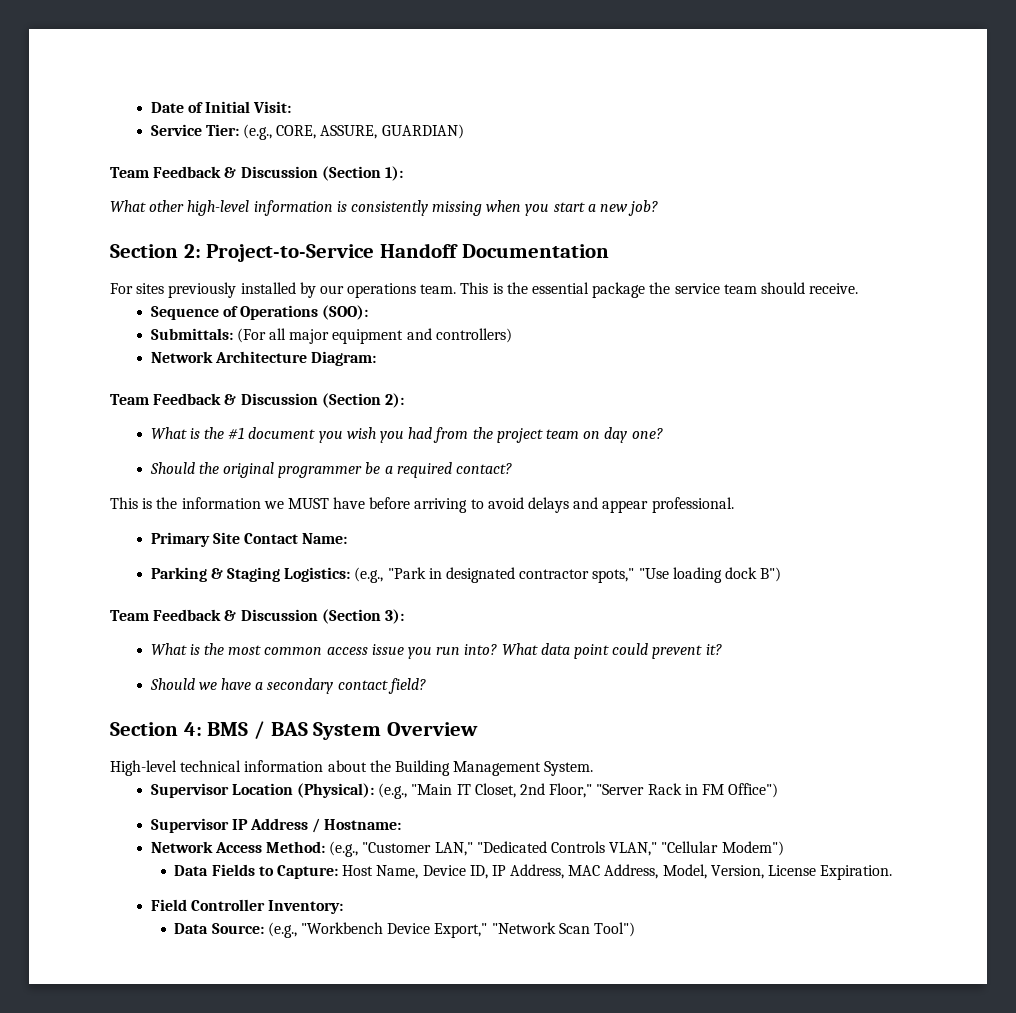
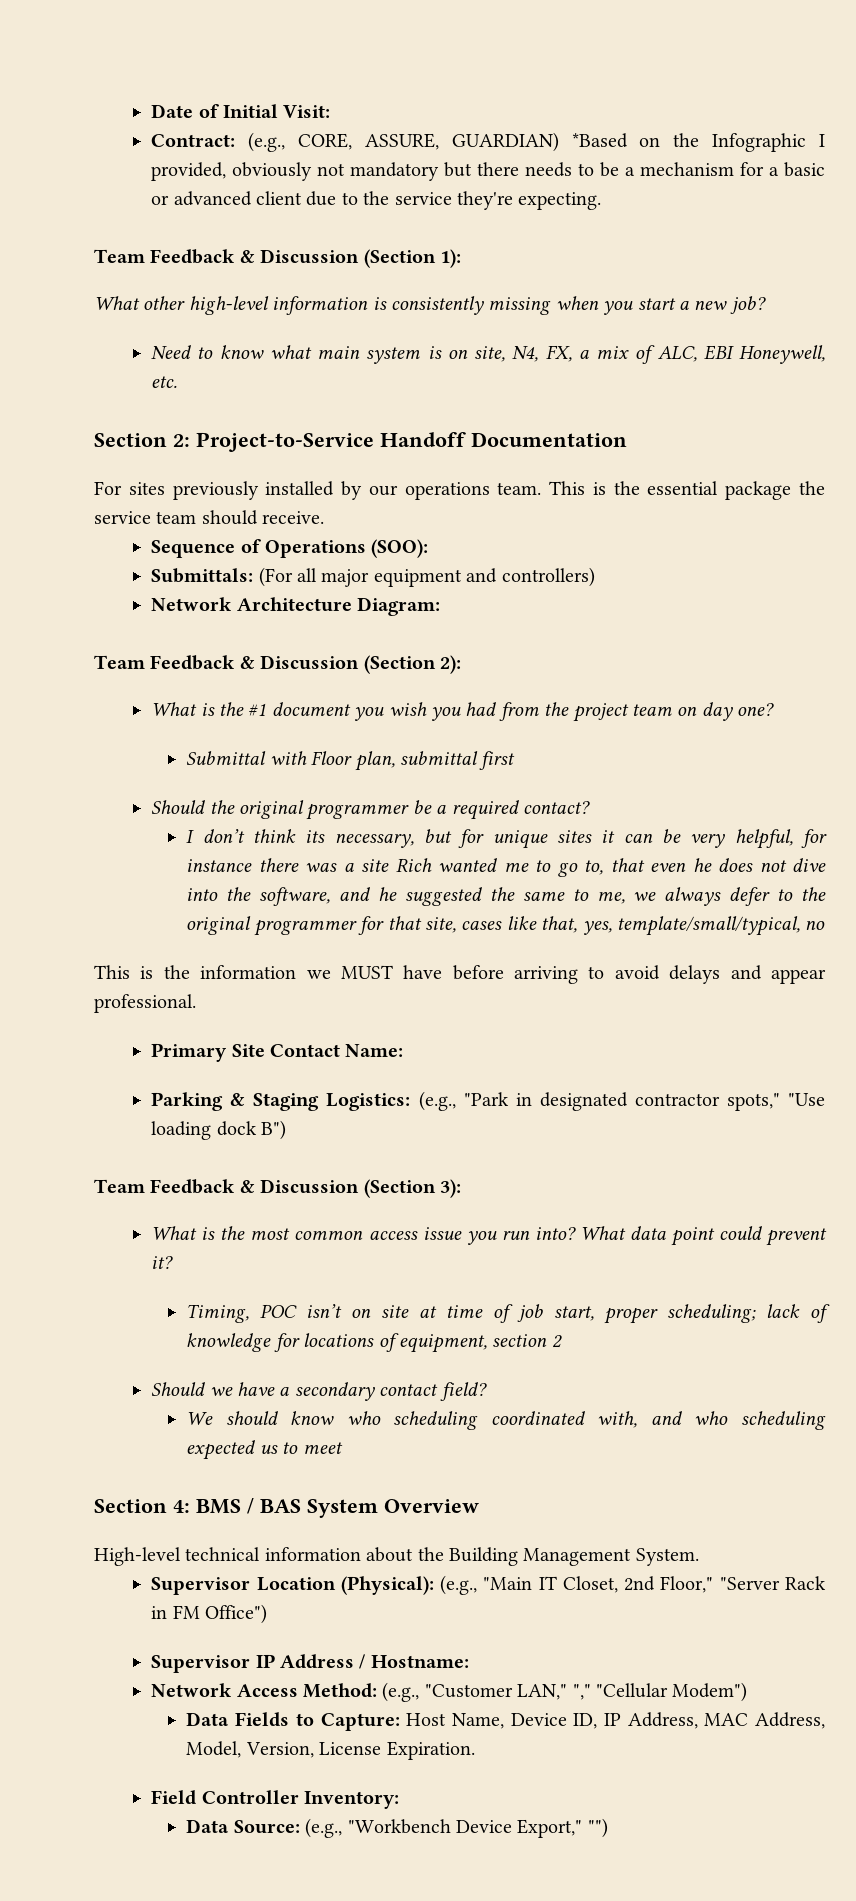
[150,124,239,136] Service Tier: -> [151,134,236,147] Contract:
(464, 131) none -> [571,133,826,152] [151,162,825,181] [151,191,602,210] *Based on the Infographic I provided, obviously not mandatory but there needs to be a mechanism for a basic or advanced client due to the service they're expecting.
(659, 208) none -> [151,345,825,364] [151,376,178,388] // Need to know what main system is on site, N4, FX, a mix of ALC, EBI Honeywell, etc.
(663, 433) none -> [186,751,516,771] // Submittal with Floor plan, submittal first
(513, 468) none -> [186,829,827,849] [186,858,827,877] [186,887,826,906] [186,916,826,936] // I don’t think its necessary, but for unique sites it can be very helpful, for instance there was a site Rich wanted me to go to, that even he does not dive into the software, and he suggested the same to me, we always defer to the original programmer for that site, cases like that, yes, template/small/typical, no
(722, 649) none -> [186,1304,830,1324] [186,1333,563,1353] // Timing, POC isn’t on site at time of job start, proper scheduling; lack of knowledge for locations of equipment, section 2
(426, 686) none -> [186,1411,827,1430] [186,1440,343,1460] // We should know who scheduling coordinated with, and who scheduling expected us to meet
[476,841,658,856] "Dedicated Controls VLAN," -> [572,1684,591,1700] ","
[491,922,635,937] "Network Scan Tool") -> [587,1818,608,1838] "")

